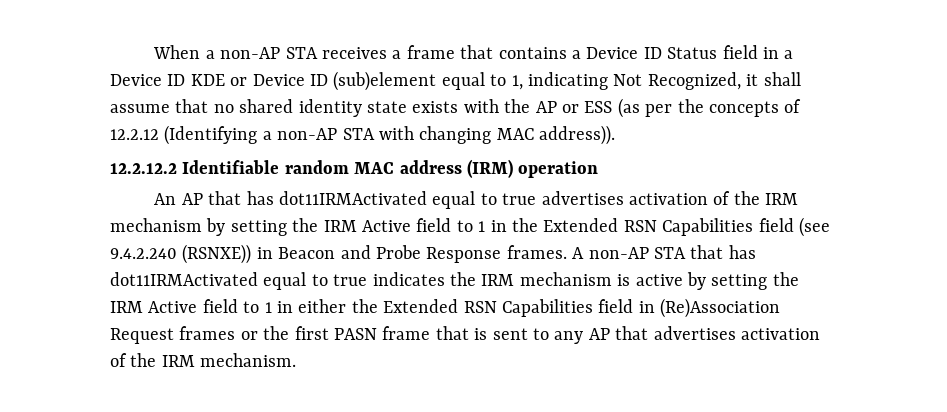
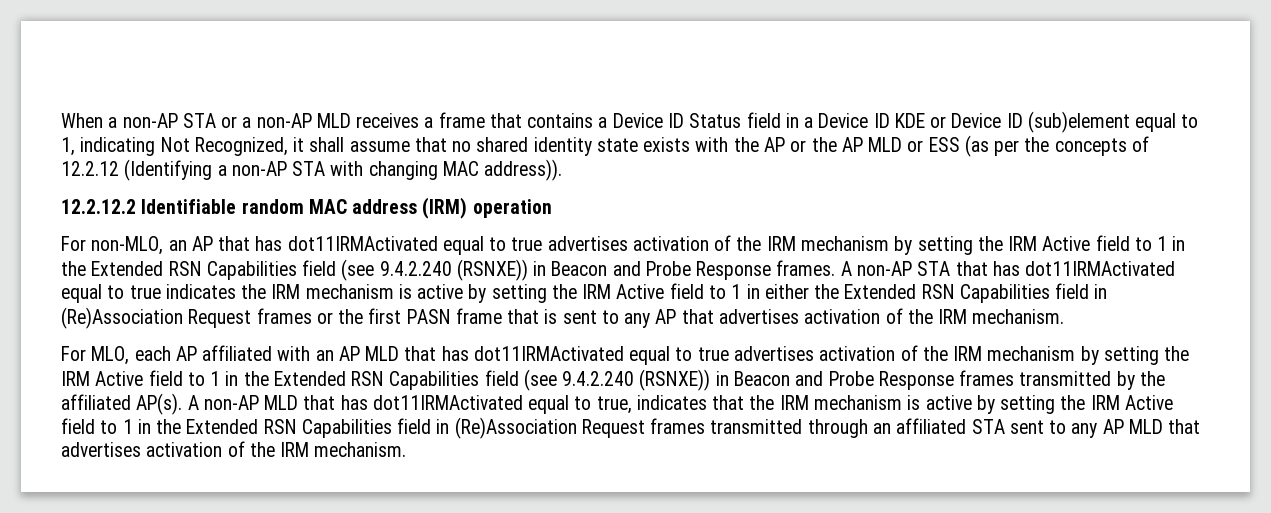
(318, 53) none -> [221,113,351,128] or a non-AP MLD
(579, 108) none -> [811,137,924,152] the AP MLD or
[154,193,177,205] An -> [61,236,187,255] For non-MLO, an
(297, 360) none -> [61,345,1190,365] [61,369,1165,391] [61,393,1173,415] [61,417,1201,439] [61,441,407,457] // For MLO, each AP affiliated with an AP MLD that has dot11IRMActivated equal to true advertises activation of the IRM mechanism by setting the IRM Active field to 1 in the Extended RSN Capabilities field (see 9.4.2.240 (RSNXE)) in Beacon and Probe Response frames transmitted by the affiliated AP(s). A non-AP MLD that has dot11IRMActivated equal to true, indicates that the IRM mechanism is active by setting the IRM Active field to 1 in the Extended RSN Capabilities field in (Re)Association Request frames transmitted through an affiliated STA sent to any AP MLD that advertises activation of the IRM mechanism.

